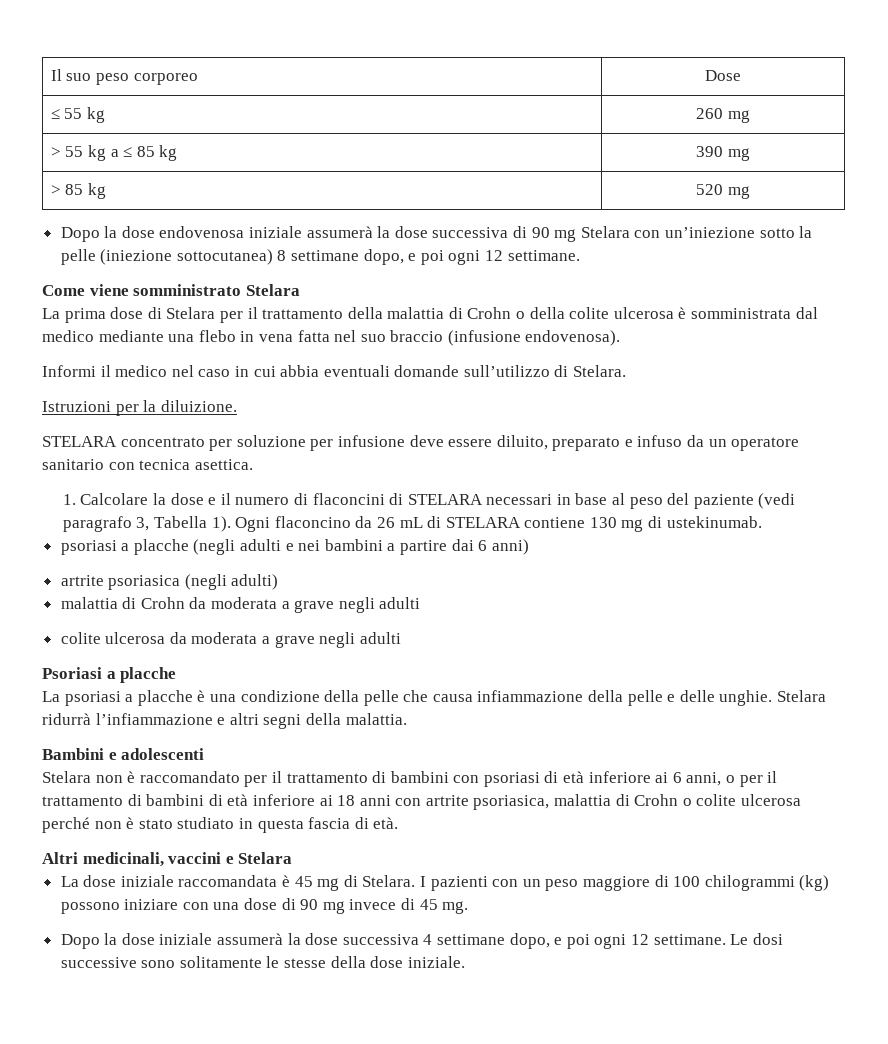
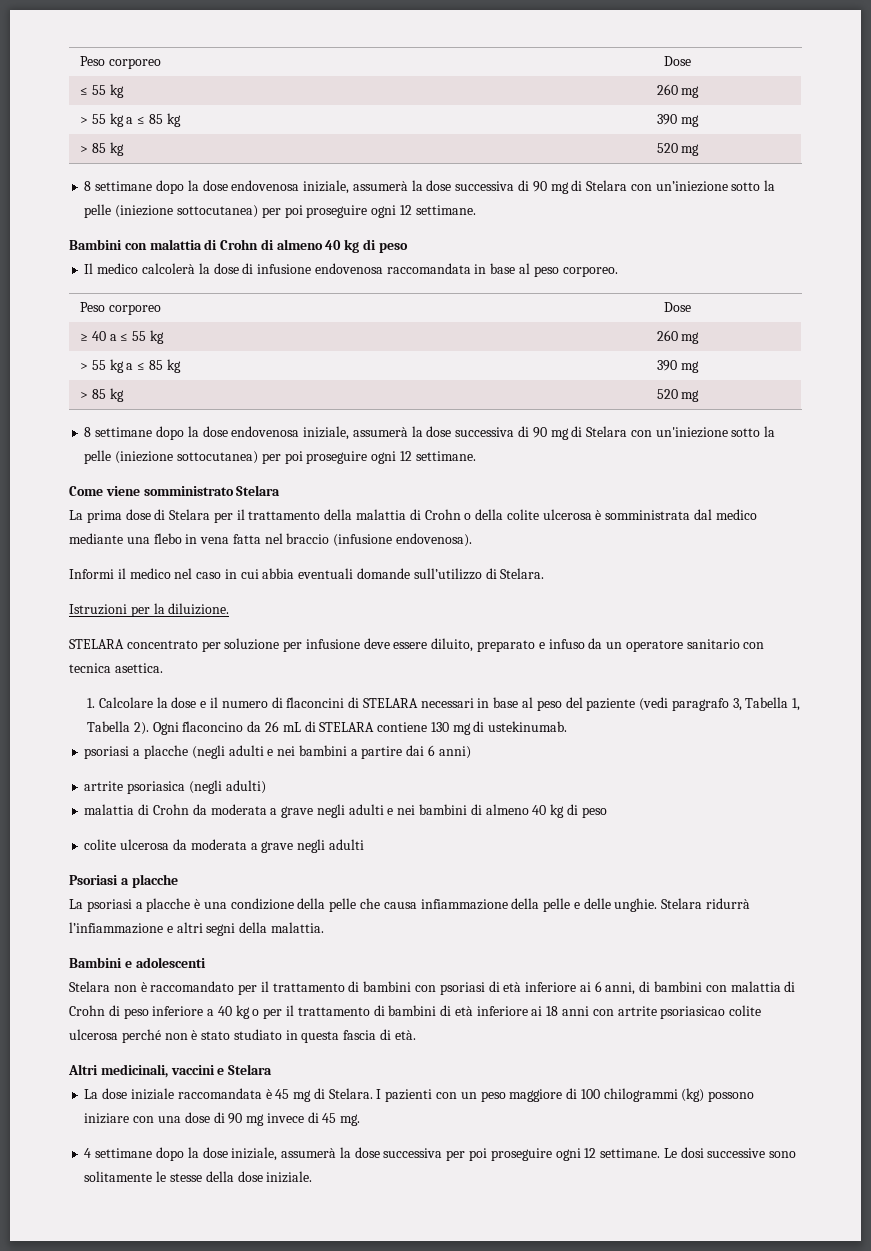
[50,69,130,85] Il suo peso -> [80,56,106,66] Peso
[60,226,813,242] [60,249,444,265] Dopo la dose endovenosa iniziale assumerà la dose successiva di 90 mg Stelara con un’iniezione sotto la pelle (iniezione sottocutanea) 8 settimane dopo, e poi -> [84,180,776,194] [84,204,476,218] [69,239,408,253] [84,263,618,277] [80,302,161,315] [664,302,691,312] [80,330,164,344] [656,330,700,344] [80,359,181,373] [657,360,699,373] [80,388,124,402] [656,389,700,402] [84,426,776,440] [84,450,368,464] 8 settimane dopo la dose endovenosa iniziale, assumerà la dose successiva di 90 mg di Stelara con un’iniezione sotto la pelle (iniezione sottocutanea) per poi proseguire ogni 12 settimane. // Bambini con malattia di Crohn di almeno 40 kg di peso // Il medico calcolerà la dose di infusione endovenosa raccomandata in base al peso corporeo. // Peso corporeo | Dose // ≥ 40 a ≤ 55 kg | 260 mg // > 55 kg a ≤ 85 kg | 390 mg // > 85 kg | 520 mg // 8 settimane dopo la dose endovenosa iniziale, assumerà la dose successiva di 90 mg di Stelara con un'iniezione sotto la pelle (iniezione sottocutanea) per poi proseguire
[360,334,386,342] suo -> (283, 538) none
[211,516,231,532] 1). -> [792,698,801,711] [87,721,149,735] 1, Tabella 2).
(421, 603) none -> [387,804,607,818] e nei bambini di almeno 40 kg di peso
(722, 779) none -> [639,981,796,992] [69,1005,250,1019] di bambini con malattia di Crohn di peso inferiore a 40 kg
[473,794,692,810] psoriasica, malattia di Crohn o -> [660,1006,726,1019] psoriasicao
[60,933,590,949] Dopo la dose iniziale assumerà la dose successiva 4 settimane dopo, e poi -> [84,1147,552,1161] 4 settimane dopo la dose iniziale, assumerà la dose successiva per poi proseguire

